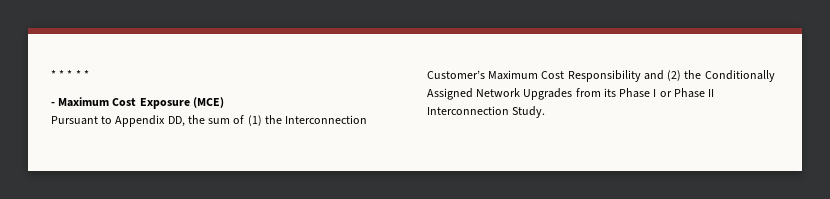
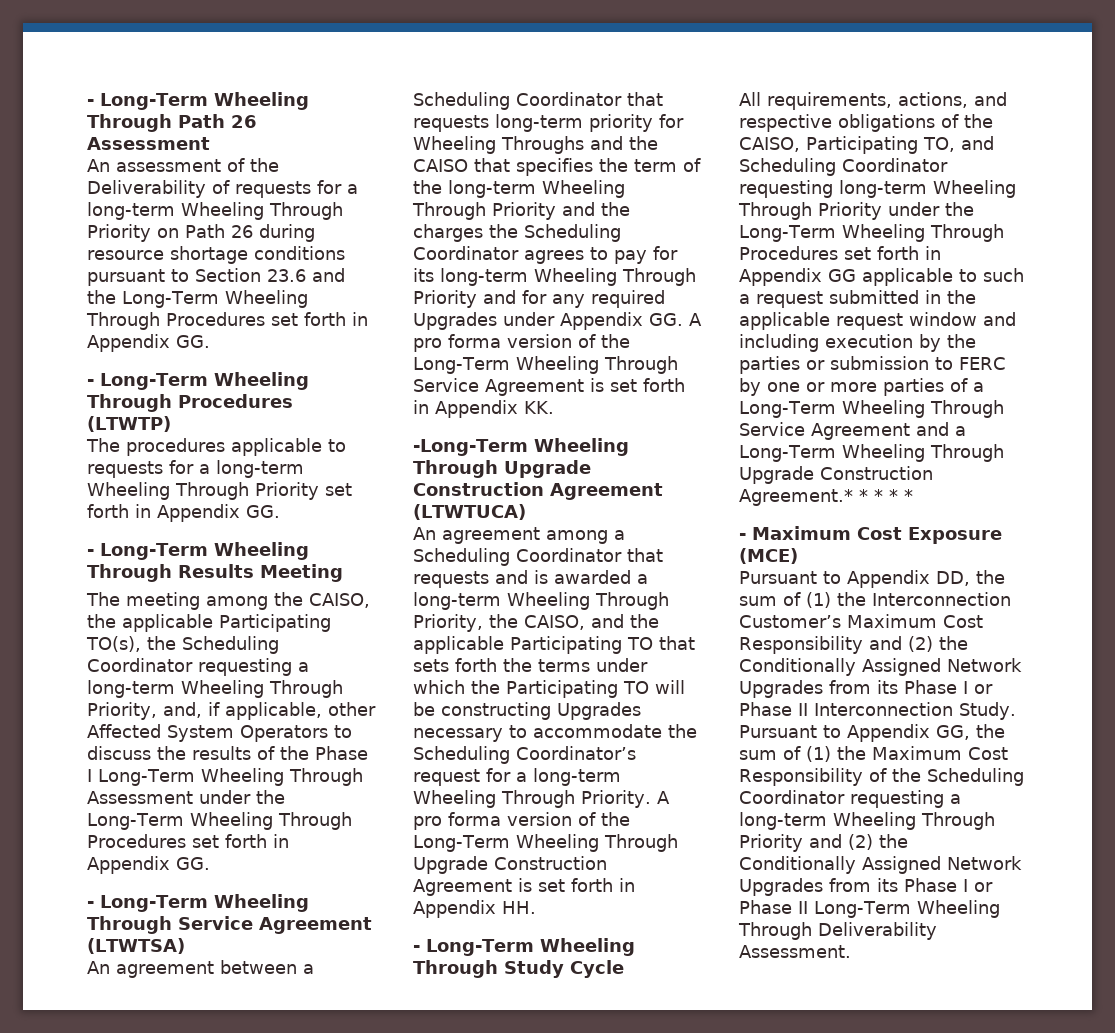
[51,70,56,79] * -> [87,92,309,110] [87,114,257,132] [87,137,210,150] [87,158,279,172] [87,180,358,198] [87,202,343,220] [87,224,315,242] [87,246,345,264] [87,268,345,286] [87,290,308,308] [86,312,368,330] [87,334,210,352] [87,372,309,390] [87,394,293,412] [87,416,171,432] [86,438,346,456] [87,460,304,478] [87,482,352,500] [87,504,280,522] [87,542,309,560] [87,564,343,582] [86,592,370,610] [87,614,331,632] [86,636,279,654] [87,658,309,676] [87,680,343,698] [87,702,376,720] [87,724,352,742] [87,746,368,760] [87,768,363,786] [87,790,285,804] [87,812,352,830] [87,834,289,848] [87,856,210,874] [87,894,309,912] [87,916,372,934] [87,938,185,954] [87,960,314,978] [413,92,663,110] [413,114,684,132] [413,136,658,154] [413,158,701,176] [413,180,625,198] [412,202,630,220] [413,224,621,242] [413,246,678,264] [413,268,696,286] [413,290,665,308] [413,312,702,330] [413,334,630,352] [413,356,678,374] [413,378,685,396] [413,400,554,418] [413,438,629,456] [413,460,591,478] [413,482,663,500] [413,504,526,520] [413,527,625,544] [413,548,663,566] [413,570,648,588] [413,592,669,610] [413,614,659,632] [413,636,695,654] [413,658,648,672] [413,680,685,698] [413,702,641,720] [413,724,697,742] [413,746,636,764] [413,768,621,786] [413,790,670,808] [413,812,630,830] [413,834,678,852] [413,856,607,874] [413,878,635,896] [413,900,536,918] [413,938,635,956] [413,960,624,978] [739,92,1007,110] [739,114,993,132] [739,136,994,154] [739,158,948,176] [739,180,1016,198] [738,202,974,220] [739,224,1004,242] [739,246,941,260] [739,268,1024,286] [739,290,976,308] [739,312,1016,330] [739,334,976,352] [739,356,1006,374] [739,378,984,396] [739,400,1004,418] [739,422,966,440] [739,444,1004,462] [739,466,933,484] [739,489,853,506] - Long-Term Wheeling Through Path 26 Assessment // An assessment of the Deliverability of requests for a long-term Wheeling Through Priority on Path 26 during resource shortage conditions pursuant to Section 23.6 and the Long-Term Wheeling Through Procedures set forth in Appendix GG. // - Long-Term Wheeling Through Procedures (LTWTP) // The procedures applicable to requests for a long-term Wheeling Through Priority set forth in Appendix GG. // - Long-Term Wheeling Through Results Meeting // The meeting among the CAISO, the applicable Participating TO(s), the Scheduling Coordinator requesting a long-term Wheeling Through Priority, and, if applicable, other Affected System Operators to discuss the results of the Phase I Long-Term Wheeling Through Assessment under the Long-Term Wheeling Through Procedures set forth in Appendix GG. // - Long-Term Wheeling Through Service Agreement (LTWTSA) // An agreement between a Scheduling Coordinator that requests long-term priority for Wheeling Throughs and the CAISO that specifies the term of the long-term Wheeling Through Priority and the charges the Scheduling Coordinator agrees to pay for its long-term Wheeling Through Priority and for any required Upgrades under Appendix GG. A pro forma version of the Long-Term Wheeling Through Service Agreement is set forth in Appendix KK. // -Long-Term Wheeling Through Upgrade Construction Agreement (LTWTUCA) // An agreement among a Scheduling Coordinator that requests and is awarded a long-term Wheeling Through Priority, the CAISO, and the applicable Participating TO that sets forth the terms under which the Participating TO will be constructing Upgrades necessary to accommodate the Scheduling Coordinator’s request for a long-term Wheeling Through Priority. A pro forma version of the Long-Term Wheeling Through Upgrade Construction Agreement is set forth in Appendix HH. // - Long-Term Wheeling Through Study Cycle // All requirements, actions, and respective obligations of the CAISO, Participating TO, and Scheduling Coordinator requesting long-term Wheeling Through Priority under the Long-Term Wheeling Through Procedures set forth in Appendix GG applicable to such a request submitted in the applicable request window and including execution by the parties or submission to FERC by one or more parties of a Long-Term Wheeling Through Service Agreement and a Long-Term Wheeling Through Upgrade Construction Agreement.*
(546, 112) none -> [739,724,1005,742] [739,746,1008,762] [739,768,1024,786] [739,790,961,808] [739,812,995,830] [739,834,908,852] [739,856,1022,874] [739,878,993,896] [739,900,1000,918] [738,922,937,940] [739,945,851,958] Pursuant to Appendix GG, the sum of (1) the Maximum Cost Responsibility of the Scheduling Coordinator requesting a long-term Wheeling Through Priority and (2) the Conditionally Assigned Network Upgrades from its Phase I or Phase II Long-Term Wheeling Through Deliverability Assessment.

